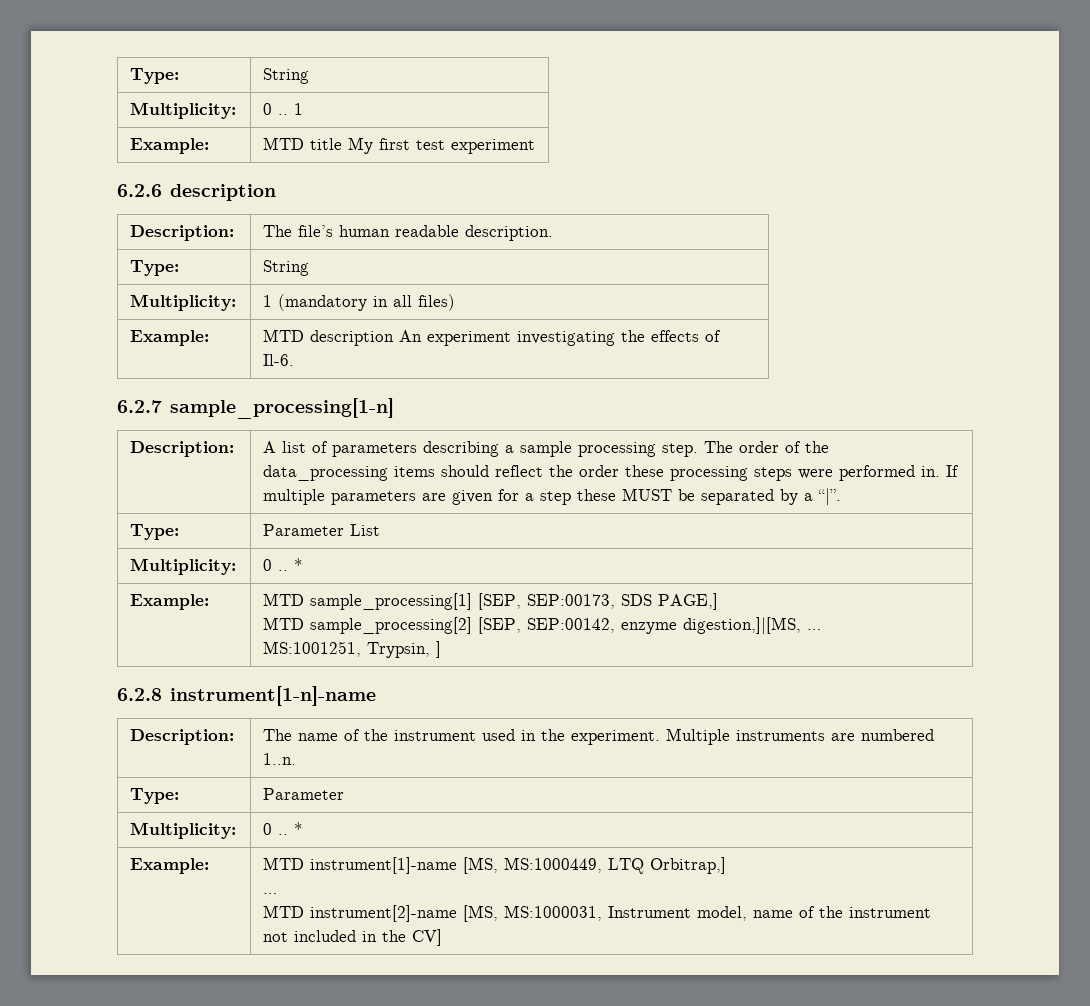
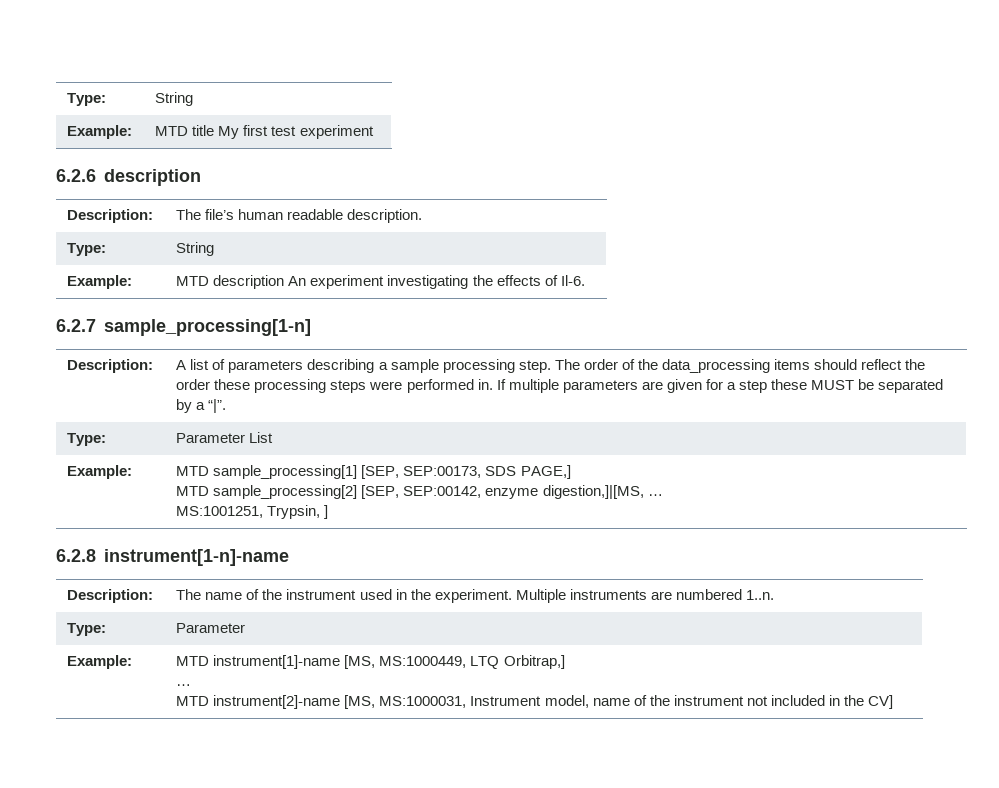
[130,68,180,84] [263,68,310,84] [130,102,237,119] [263,103,304,115] Type: | String // Multiplicity: | 0 .. 1 -> [67,93,107,106] [155,92,194,106] Type: | String
[130,294,237,311] [263,294,456,311] // Multiplicity: | 1 (mandatory in all files) -> (215, 249) none
[130,558,237,575] [263,558,304,571] // Multiplicity: | 0 .. * -> (274, 437) none
[130,822,237,839] [263,822,304,835] // Multiplicity: | 0 .. * -> (246, 628) none

